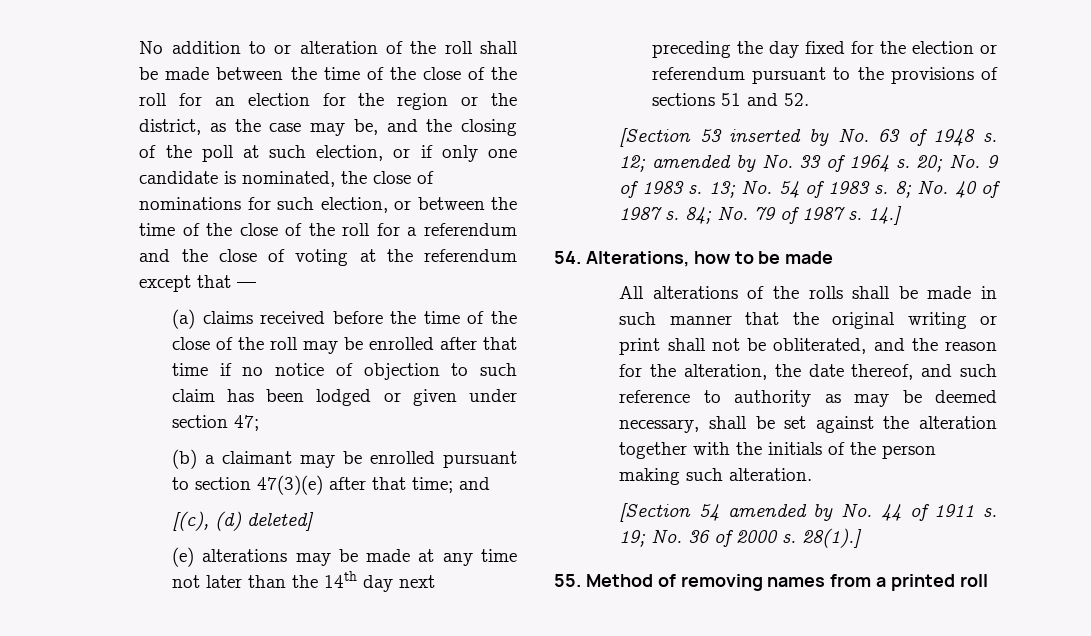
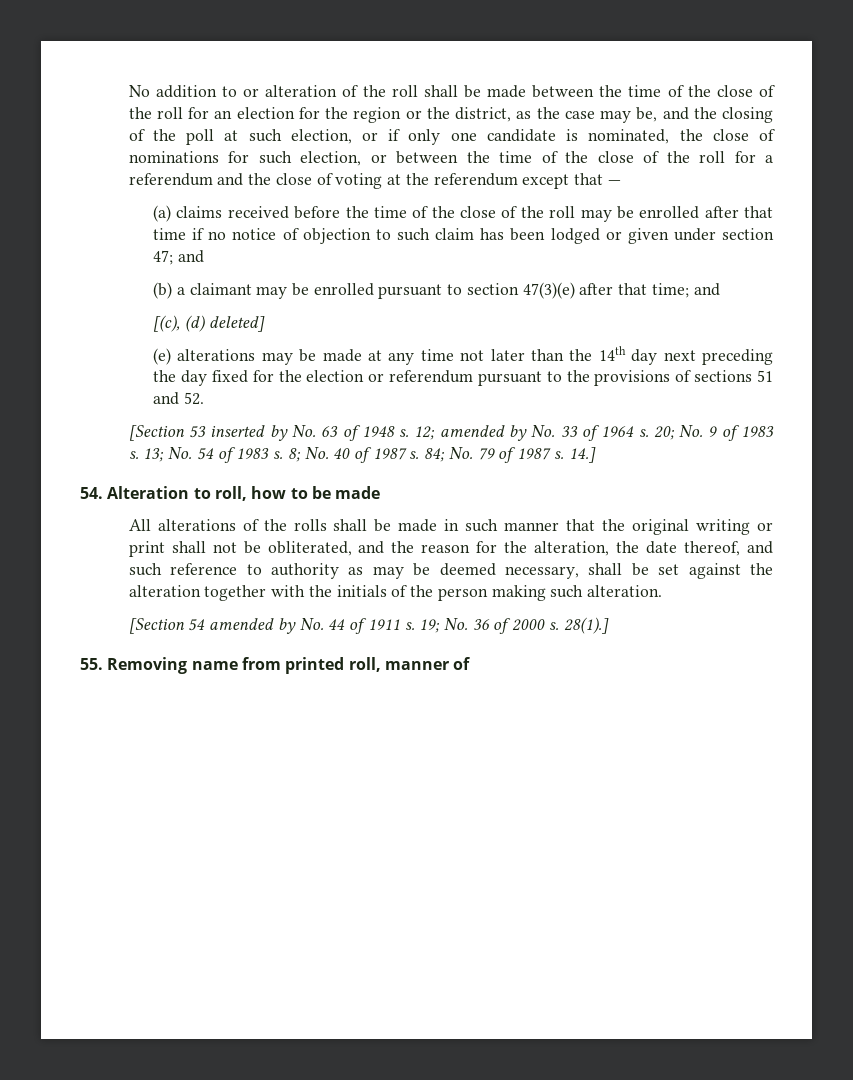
(259, 423) none -> [177,250,204,263] and
[585,251,689,267] Alterations, -> [107,486,247,501] Alteration to roll,
[585,574,988,591] Method of removing names from a printed roll -> [107,657,471,674] Removing name from printed roll, manner of

